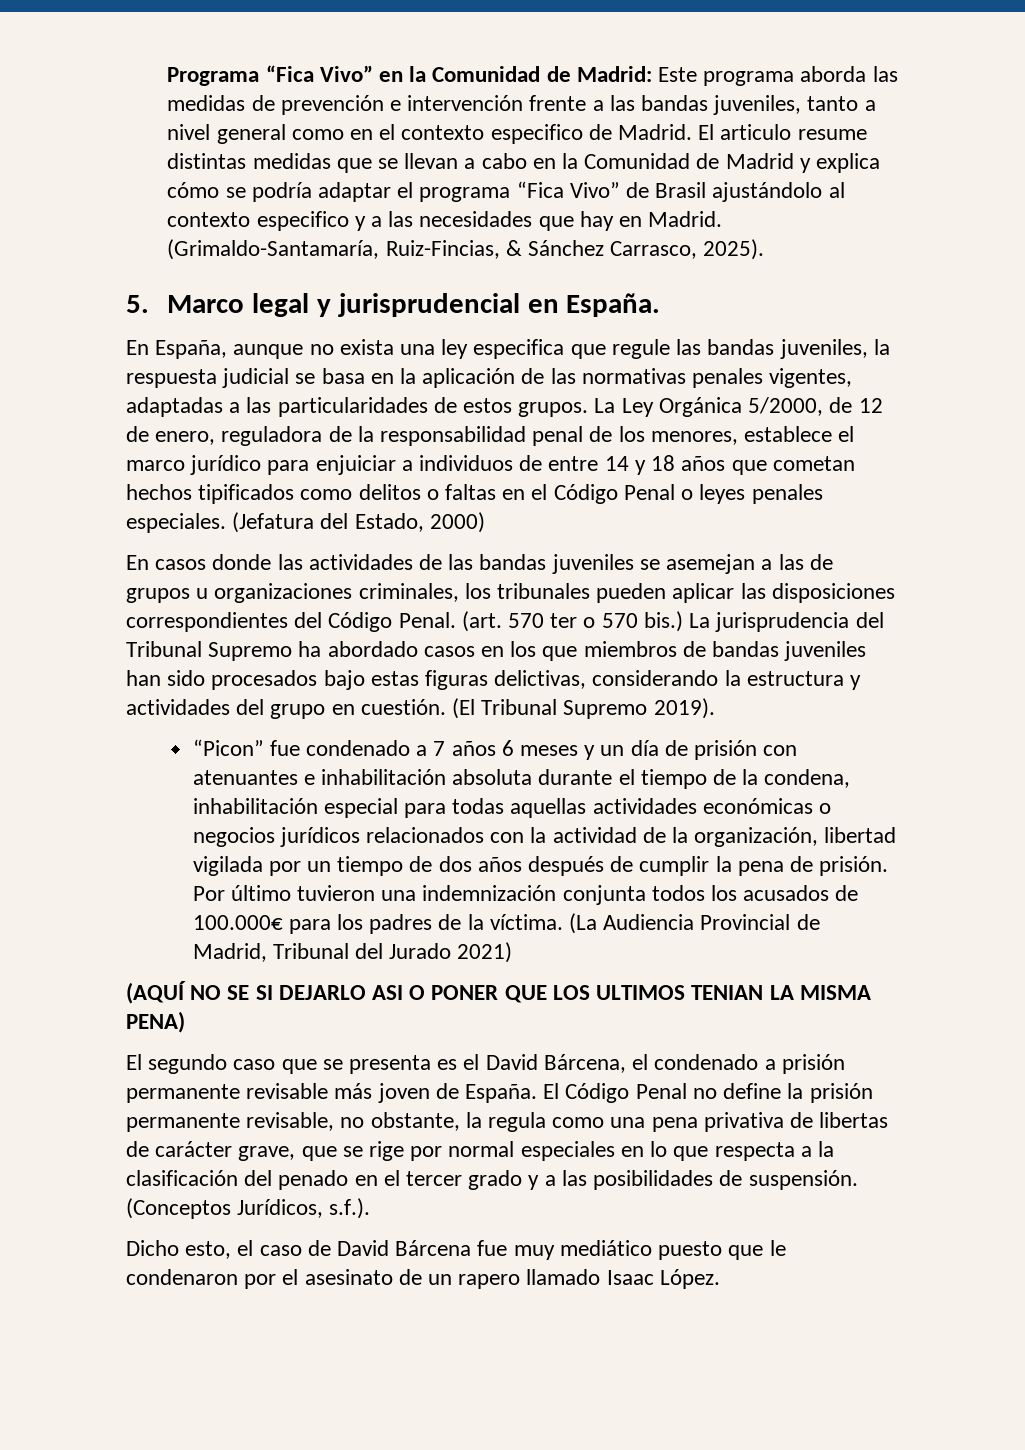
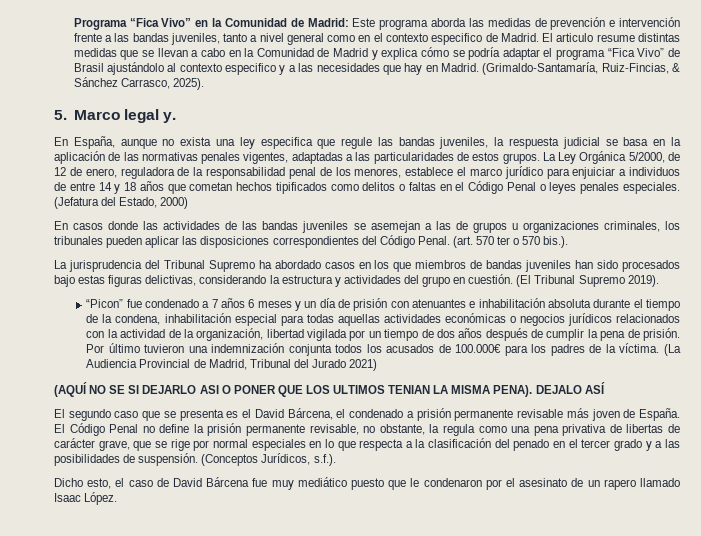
[316,293,661,317] y jurisprudencial en España. -> [163,112,177,123] y.
[643,611,683,632] bis.) -> [543,236,569,248] bis.). //
[126,1011,185,1033] PENA) -> [493,382,605,397] PENA). DEJALO ASÍ

